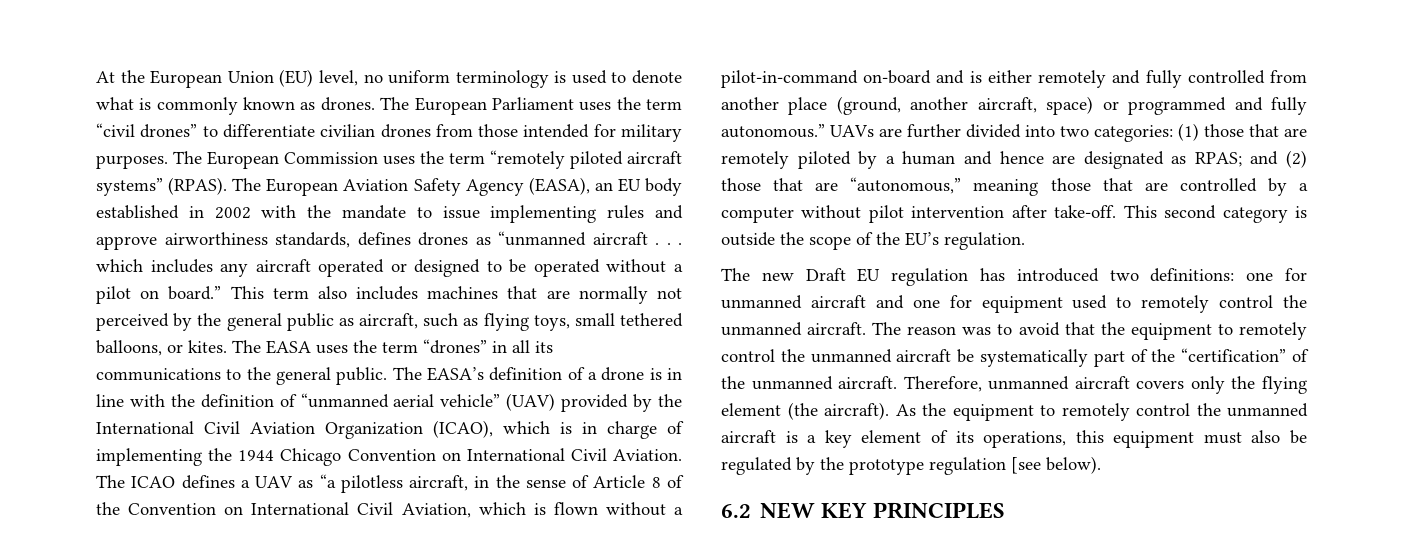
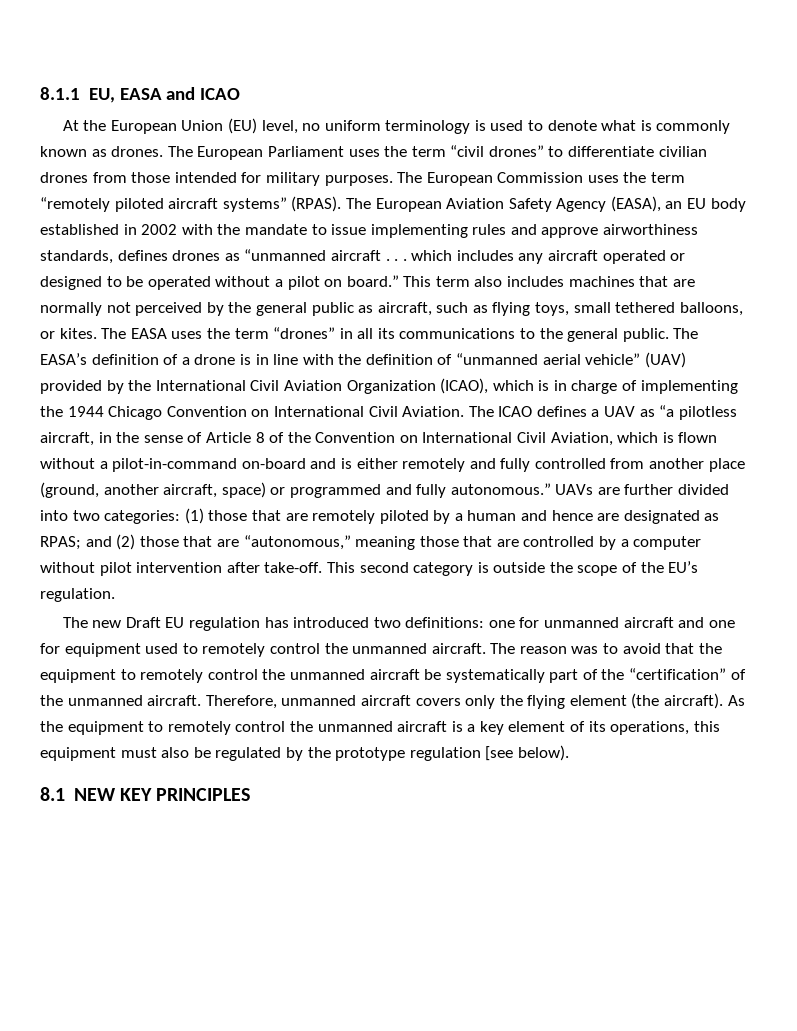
(96, 77) none -> [40,87,241,103] 8.1.1 EU, EASA and ICAO //
[721,504,751,518] 6.2 -> [40,787,65,801] 8.1

